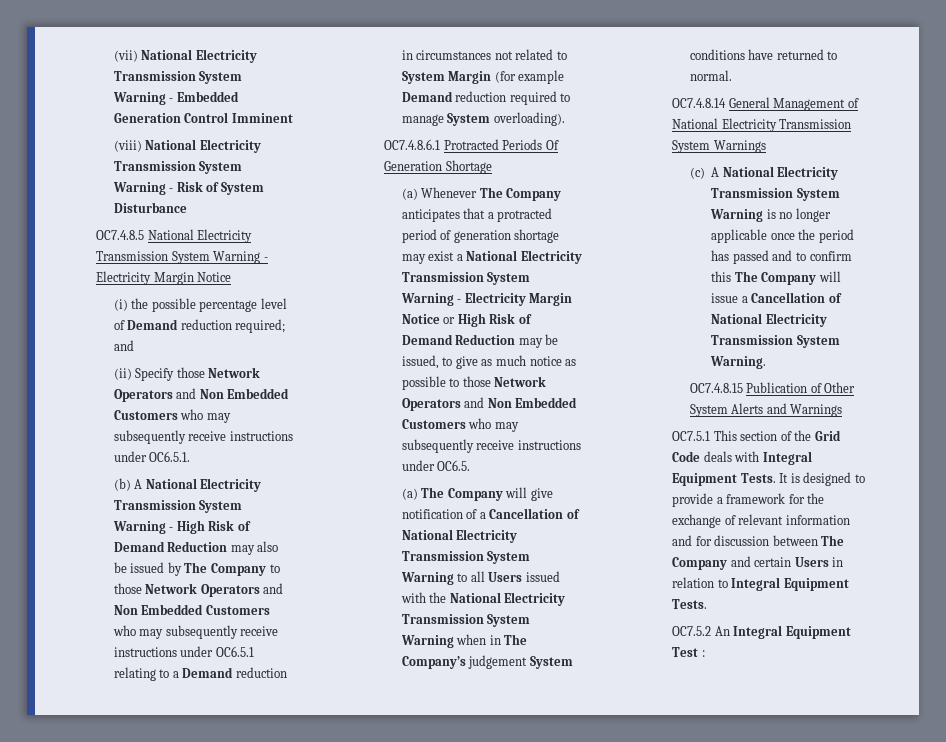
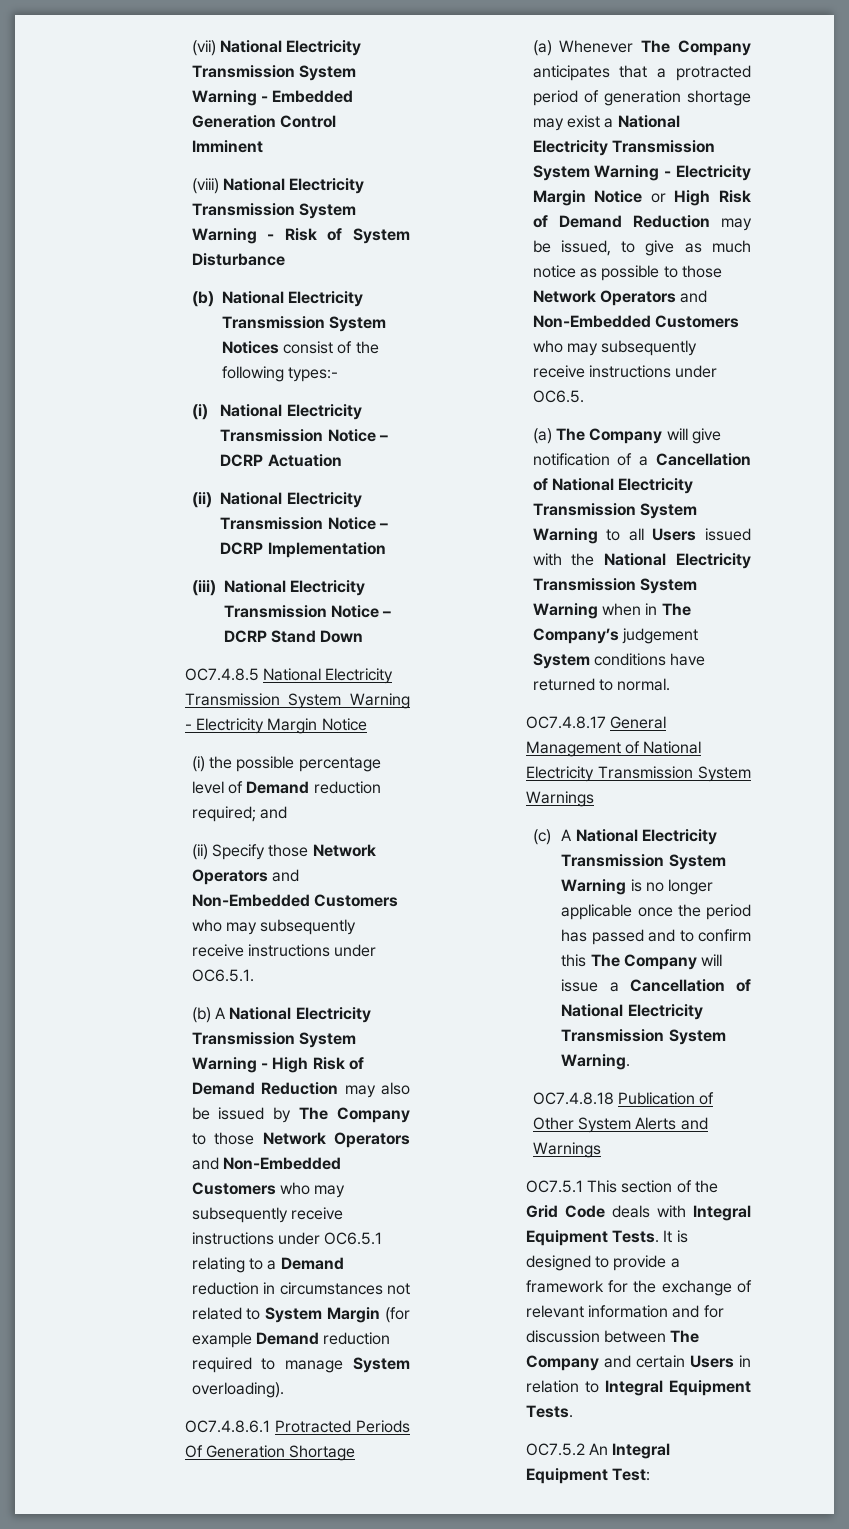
(187, 207) none -> [191,291,363,307] [221,316,386,332] [221,341,379,354] [221,366,338,382] [191,404,362,420] [220,429,389,442] [220,454,342,467] [191,492,362,508] [220,517,389,530] [220,542,386,558] [191,580,365,596] [223,605,392,618] [223,630,364,643] // (b) National Electricity Transmission System Notices consist of the following types:- // (i) National Electricity Transmission Notice – DCRP Actuation // (ii) National Electricity Transmission Notice – DCRP Implementation // (iii) National Electricity Transmission Notice – DCRP Stand Down
[199,388,290,399] Non Embedded -> [191,894,310,907] Non-Embedded
[113,604,204,615] Non Embedded -> [222,1157,341,1170] Non-Embedded
[487,397,578,408] Non Embedded -> [532,315,651,328] Non-Embedded
[672,98,727,108] OC7.4.8.14 -> [525,716,606,729] OC7.4.8.17
[689,383,743,393] OC7.4.8.15 -> [532,1092,614,1105] OC7.4.8.18
[672,647,705,657] Test : -> [611,1468,650,1481] Test:

